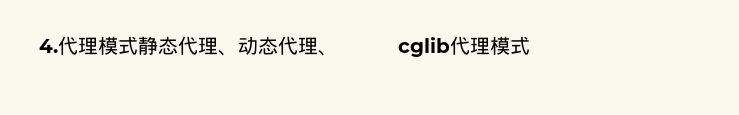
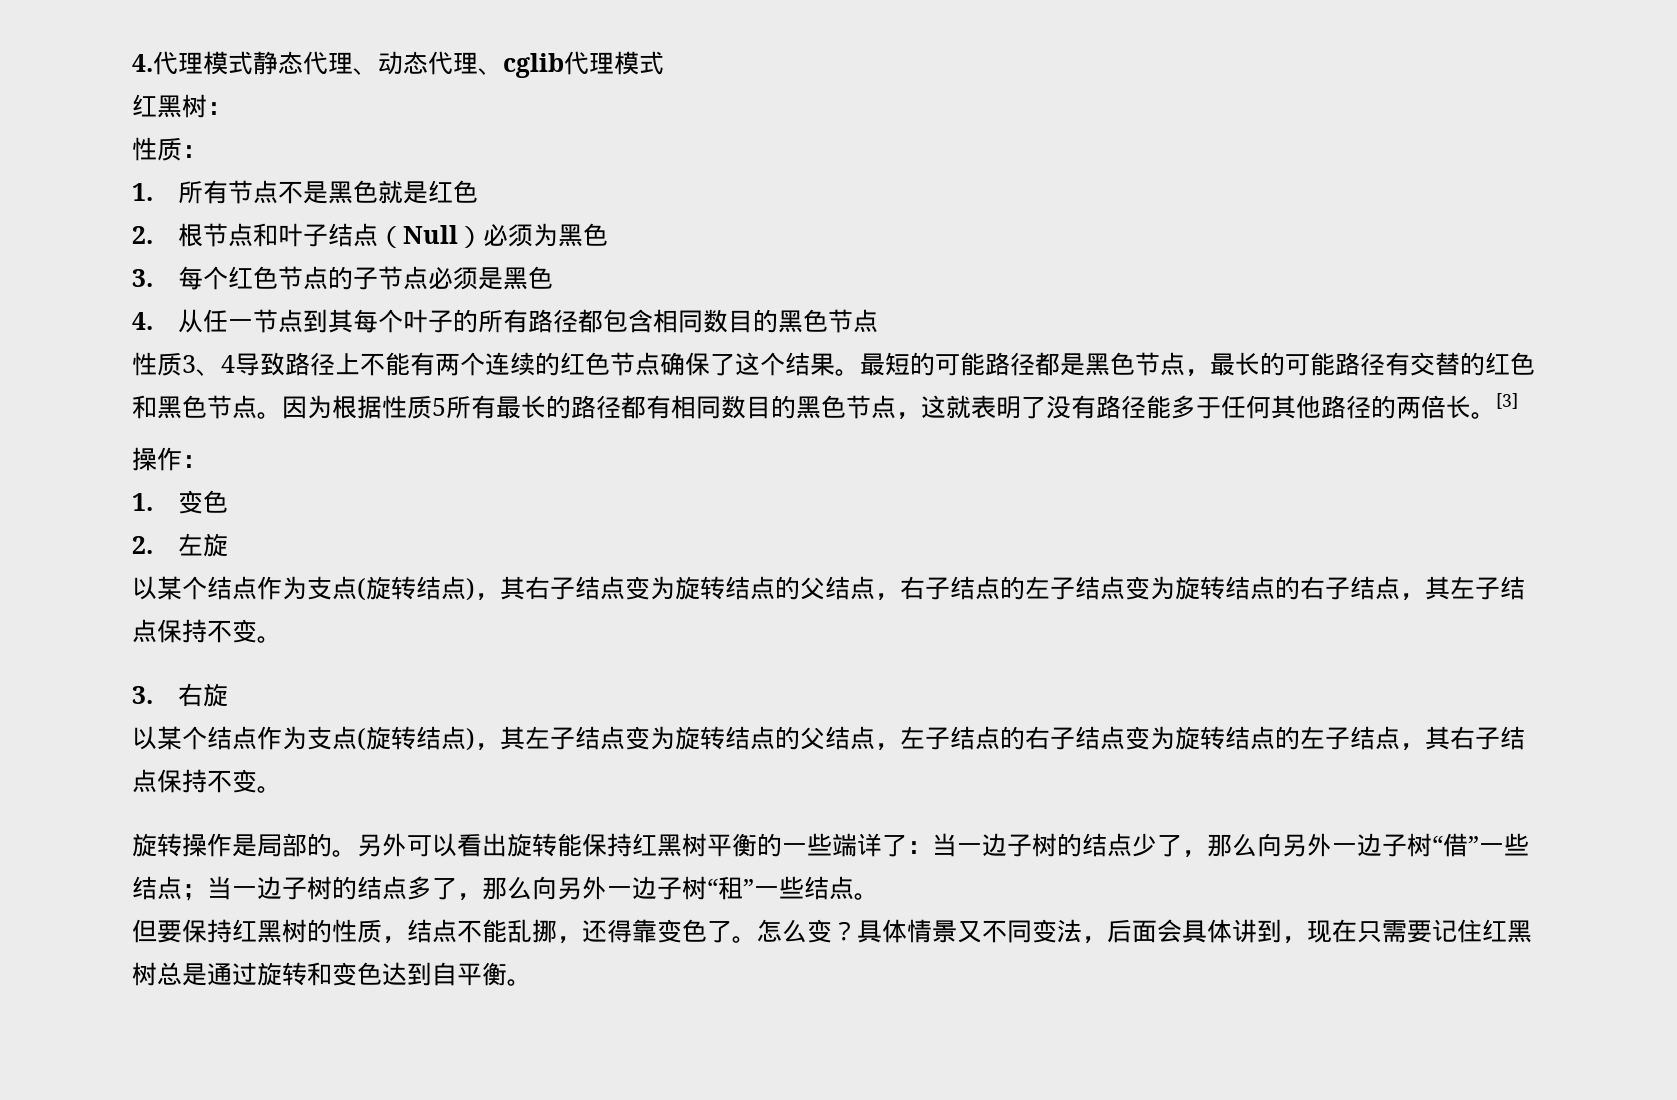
(530, 45) none -> [132,94,232,118] [132,137,207,161] [132,180,479,204] [132,223,609,248] [132,266,554,290] [132,309,879,333] [132,352,1535,377] [132,395,1496,420] [1496,393,1518,409] [132,447,207,471] [132,490,229,514] [132,533,229,557] [132,576,1525,601] [132,619,282,643] [132,683,229,707] [132,726,1525,751] [132,769,282,793] [132,833,1529,858] [132,876,879,901] [132,919,1532,944] [132,962,532,986] // 红黑树： // 性质： // 1.所有节点不是黑色就是红色 // 2.根节点和叶子结点（Null）必须为黑色 // 3.每个红色节点的子节点必须是黑色 // 4.从任一节点到其每个叶子的所有路径都包含相同数目的黑色节点 // 性质3、4导致路径上不能有两个连续的红色节点确保了这个结果。最短的可能路径都是黑色节点，最长的可能路径有交替的红色和黑色节点。因为根据性质5所有最长的路径都有相同数目的黑色节点，这就表明了没有路径能多于任何其他路径的两倍长。[3] // 操作： // 1.变色 // 2.左旋 // 以某个结点作为支点(旋转结点)，其右子结点变为旋转结点的父结点，右子结点的左子结点变为旋转结点的右子结点，其左子结点保持不变。 // 3.右旋 // 以某个结点作为支点(旋转结点)，其左子结点变为旋转结点的父结点，左子结点的右子结点变为旋转结点的左子结点，其右子结点保持不变。 // 旋转操作是局部的。另外可以看出旋转能保持红黑树平衡的一些端详了：当一边子树的结点少了，那么向另外一边子树“借”一些结点；当一边子树的结点多了，那么向另外一边子树“租”一些结点。 // 但要保持红黑树的性质，结点不能乱挪，还得靠变色了。怎么变？具体情景又不同变法，后面会具体讲到，现在只需要记住红黑树总是通过旋转和变色达到自平衡。

